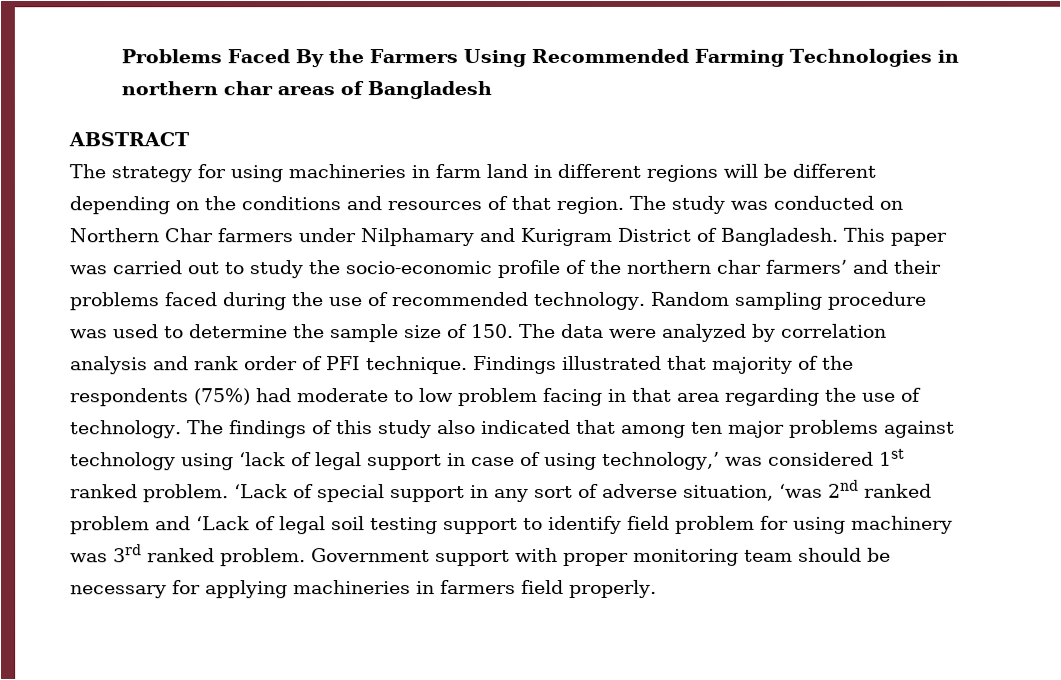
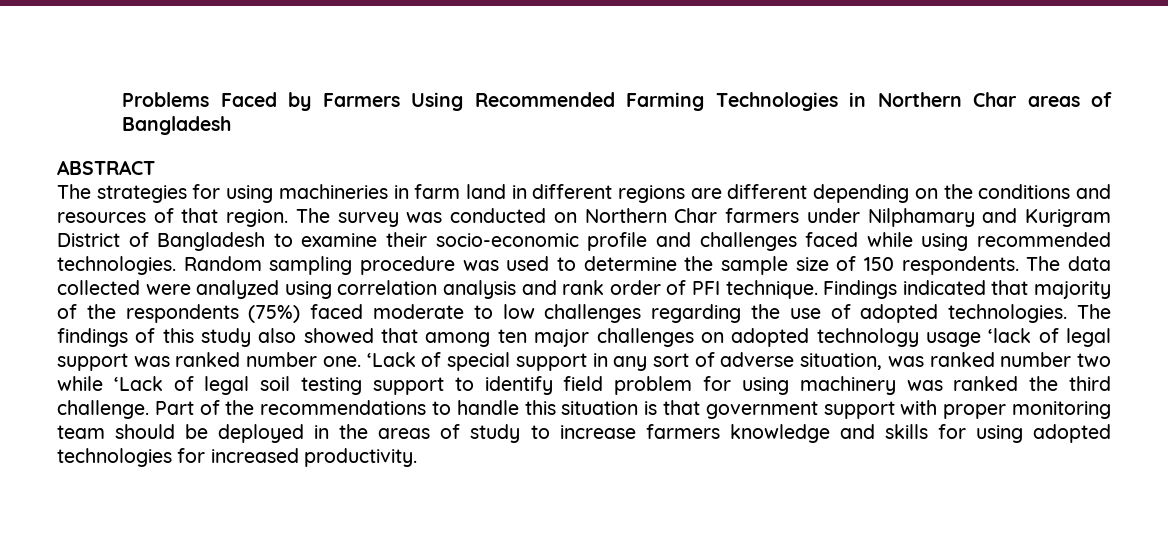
[295,49,365,68] By the -> [288,92,312,111] by
[121,81,274,96] northern char -> [877,92,1018,107] Northern Char
[111,166,192,183] strategy -> [96,185,187,203] strategies
[723,163,787,178] will be -> [690,188,722,199] are
[671,195,725,214] study -> [337,212,399,227] survey
[720,227,947,246] [69,259,941,279] [69,291,645,311] Bangladesh. This paper was carried out to study the socio-economic profile of the northern char farmers’ and their problems faced during the use of recommended technology. -> [157,232,1112,251] [57,256,176,275] Bangladesh to examine their socio-economic profile and challenges faced while using recommended technologies.
[470,324,513,339] 150. -> [863,256,1019,275] 150 respondents.
(603, 330) none -> [57,280,140,295] collected
[751,323,776,342] by -> [284,281,332,299] using
[562,355,662,370] illustrated -> [902,280,986,295] indicated
[256,388,292,403] had -> [310,304,364,319] faced
[458,387,720,407] problem facing in that area -> [544,304,642,323] challenges
[70,420,182,439] technology. -> [860,304,1068,323] adopted technologies.
[480,419,571,435] indicated -> [303,328,374,343] showed
[788,419,955,438] [70,448,905,471] [70,484,229,503] problems against technology using ‘lack of legal support in case of using technology,’ was considered 1st ranked problem. -> [596,328,1112,347] [57,352,361,371] challenges on adopted technology usage ‘lack of legal support was ranked number one.
[779,479,932,498] [70,516,191,535] ‘was 2nd ranked problem and -> [887,352,1111,367] [57,376,103,391] was ranked number two while
[113,544,430,567] 3rd ranked problem. Government -> [953,376,1112,391] [57,400,818,419] ranked the third challenge. Part of the recommendations to handle this situation is that government
[70,579,657,599] necessary for applying machineries in farmers field properly. -> [218,424,1111,443] [57,448,417,467] deployed in the areas of study to increase farmers knowledge and skills for using adopted technologies for increased productivity.

